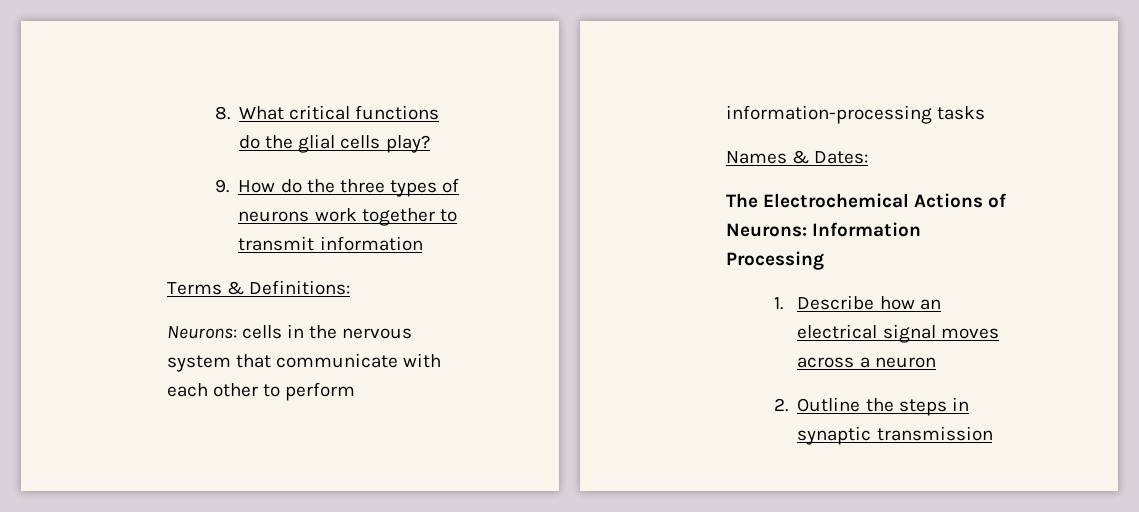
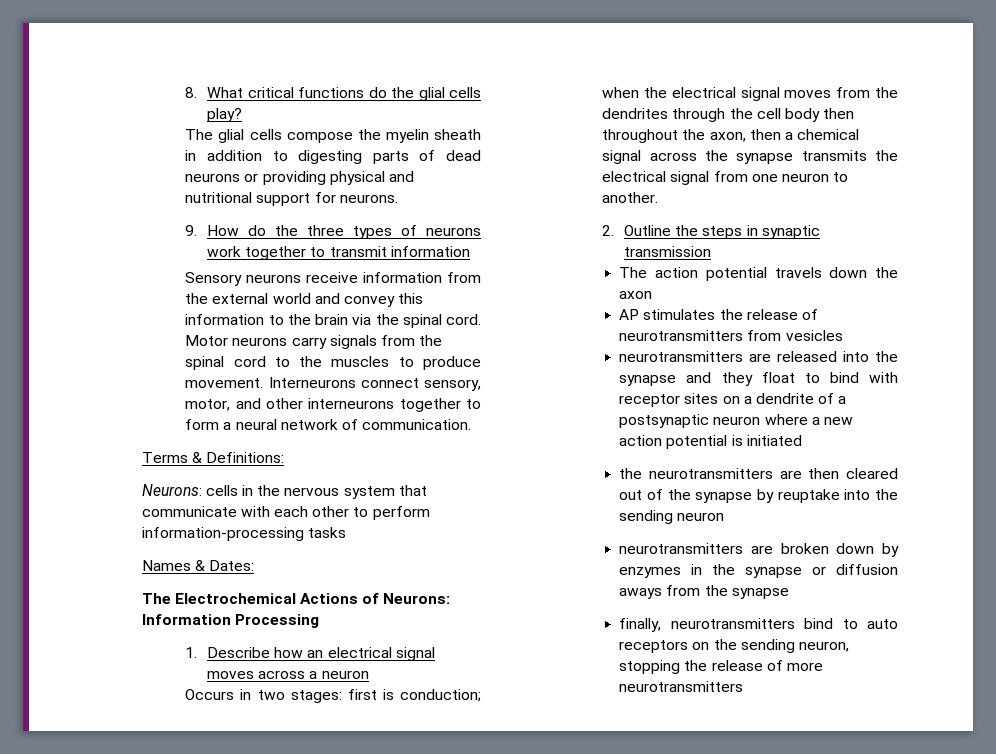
(430, 144) none -> [185,129,482,143] [185,150,481,164] [185,171,414,185] [185,192,398,206] // The glial cells compose the myelin sheath in addition to digesting parts of dead neurons or providing physical and nutritional support for neurons.
(423, 243) none -> [185,272,481,286] [185,293,424,307] [185,314,481,328] [185,335,443,349] [185,356,481,370] [185,377,481,391] [185,398,481,412] [185,419,472,430] // Sensory neurons receive information from the external world and convey this information to the brain via the spinal cord. Motor neurons carry signals from the spinal cord to the muscles to produce movement. Interneurons connect sensory, motor, and other interneurons together to form a neural network of communication.
(936, 362) none -> [185,689,481,703] [602,87,898,101] [602,108,855,122] [602,129,860,143] [602,150,898,164] [602,171,849,185] [602,192,659,203] // Occurs in two stages: first is conduction; when the electrical signal moves from the dendrites through the cell body then throughout the axon, then a chemical signal across the synapse transmits the electrical signal from one neuron to another.
(993, 433) none -> [619,267,898,281] [619,291,653,299] [619,309,819,320] [619,330,843,341] [619,351,898,362] [619,372,898,386] [619,393,847,407] [619,414,854,428] [619,435,802,449] [619,468,898,479] [619,489,898,503] [619,510,725,524] [619,543,899,557] [619,564,898,578] [619,585,789,599] [619,618,898,632] [619,639,850,653] [619,660,824,674] [619,681,744,692] // The action potential travels down the axon // AP stimulates the release of neurotransmitters from vesicles // neurotransmitters are released into the synapse and they float to bind with receptor sites on a dendrite of a postsynaptic neuron where a new action potential is initiated // the neurotransmitters are then cleared out of the synapse by reuptake into the sending neuron // neurotransmitters are broken down by enzymes in the synapse or diffusion aways from the synapse // finally, neurotransmitters bind to auto receptors on the sending neuron, stopping the release of more neurotransmitters

